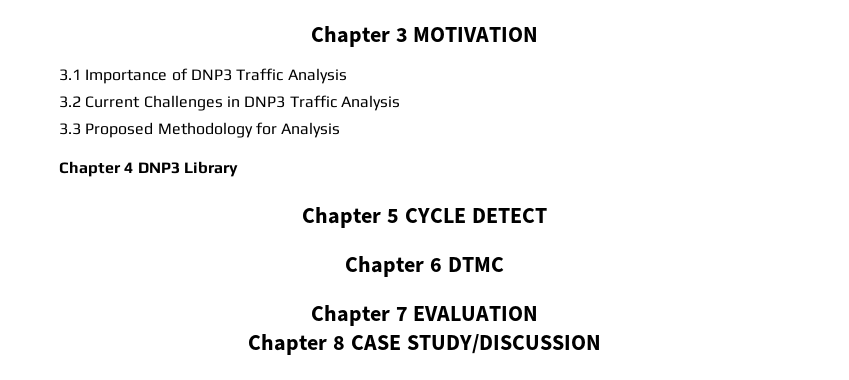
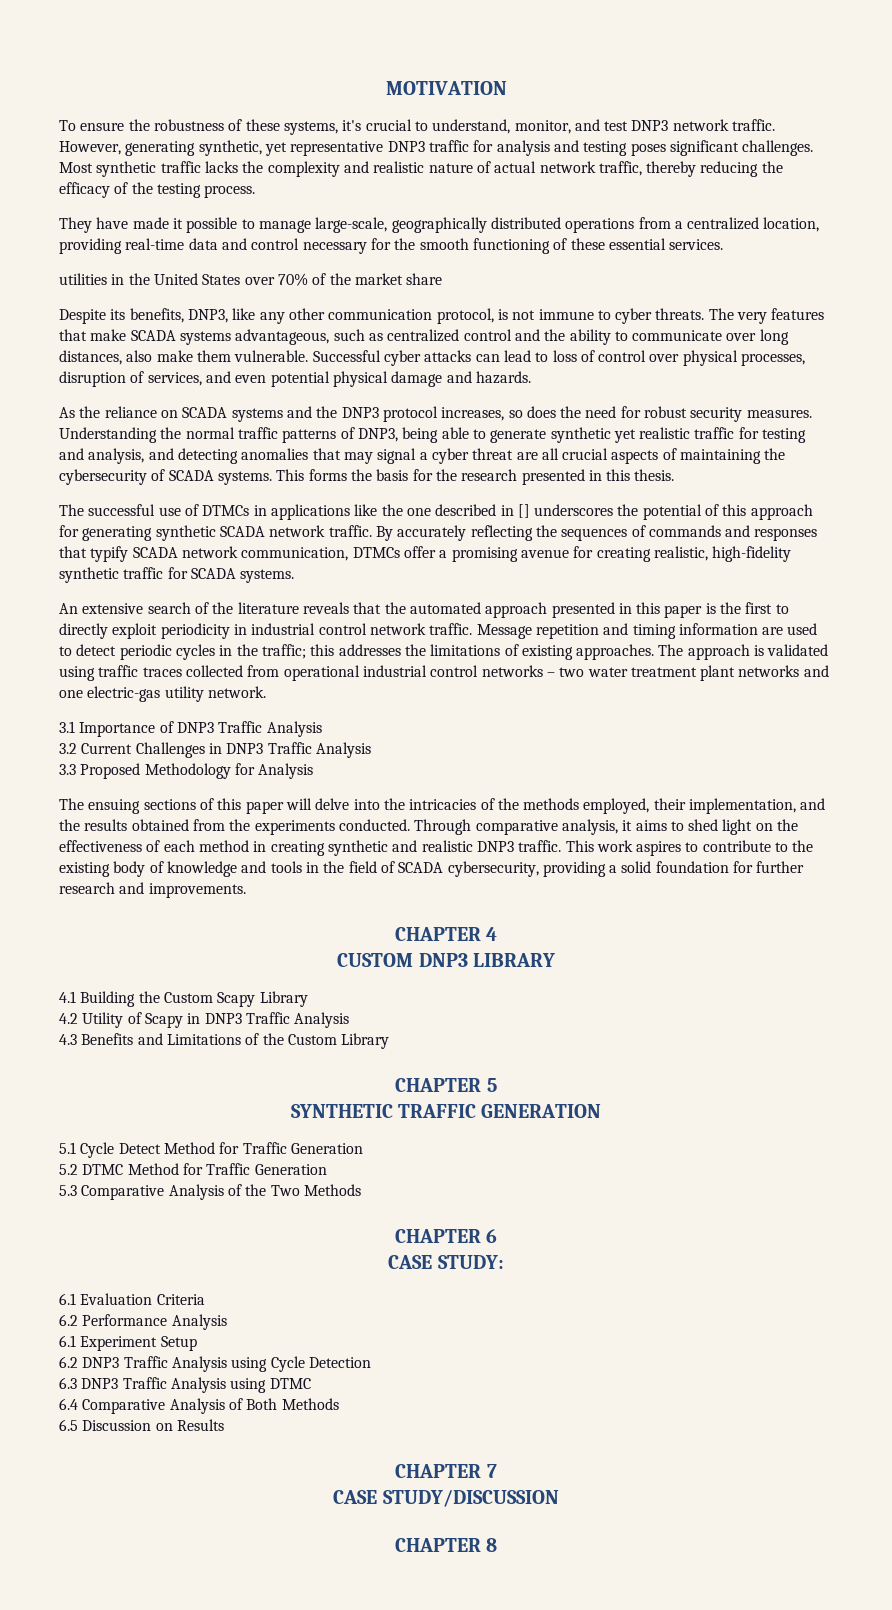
[310,26,408,47] Chapter 3 -> (385, 88) none
(539, 34) none -> [59,119,776,135] [59,140,814,156] [59,161,783,177] [59,182,256,198] [59,217,820,233] [59,238,724,254] [59,273,443,286] [59,308,825,324] [59,329,789,345] [59,350,806,366] [59,371,531,387] [59,406,812,422] [59,427,807,443] [59,448,786,464] [59,469,675,485] [59,504,813,520] [59,525,818,541] [59,546,792,562] [59,567,295,583] [59,602,789,618] [59,623,818,639] [59,644,829,660] [59,665,829,681] [59,686,266,702] // To ensure the robustness of these systems, it's crucial to understand, monitor, and test DNP3 network traffic. However, generating synthetic, yet representative DNP3 traffic for analysis and testing poses significant challenges. Most synthetic traffic lacks the complexity and realistic nature of actual network traffic, thereby reducing the efficacy of the testing process. // They have made it possible to manage large-scale, geographically distributed operations from a centralized location, providing real-time data and control necessary for the smooth functioning of these essential services. // utilities in the United States over 70% of the market share // Despite its benefits, DNP3, like any other communication protocol, is not immune to cyber threats. The very features that make SCADA systems advantageous, such as centralized control and the ability to communicate over long distances, also make them vulnerable. Successful cyber attacks can lead to loss of control over physical processes, disruption of services, and even potential physical damage and hazards. // As the reliance on SCADA systems and the DNP3 protocol increases, so does the need for robust security measures. Understanding the normal traffic patterns of DNP3, being able to generate synthetic yet realistic traffic for testing and analysis, and detecting anomalies that may signal a cyber threat are all crucial aspects of maintaining the cybersecurity of SCADA systems. This forms the basis for the research presented in this thesis. // The successful use of DTMCs in applications like the one described in [] underscores the potential of this approach for generating synthetic SCADA network traffic. By accurately reflecting the sequences of commands and responses that typify SCADA network communication, DTMCs offer a promising avenue for creating realistic, high-fidelity synthetic traffic for SCADA systems. // An extensive search of the literature reveals that the automated approach presented in this paper is the first to directly exploit periodicity in industrial control network traffic. Message repetition and timing information are used to detect periodic cycles in the traffic; this addresses the limitations of existing approaches. The approach is validated using traffic traces collected from operational industrial control networks – two water treatment plant networks and one electric-gas utility network.
[59,161,238,177] [302,207,547,228] [345,256,504,277] [310,305,539,326] [248,334,346,355] Chapter 4 DNP3 Library // Chapter 5 CYCLE DETECT // Chapter 6 DTMC // Chapter 7 EVALUATION // Chapter 8 -> [59,798,826,814] [59,819,799,835] [59,840,814,856] [59,861,805,877] [59,882,246,898] [394,927,498,941] [337,953,555,967] [59,991,308,1007] [59,1012,350,1028] [59,1033,390,1049] [395,1078,497,1092] [290,1104,602,1118] [59,1142,363,1158] [59,1163,327,1175] [59,1184,361,1200] [394,1229,498,1243] [388,1255,504,1269] [59,1293,205,1305] [59,1314,227,1330] [59,1335,197,1351] [59,1356,371,1372] [59,1377,311,1393] [59,1398,339,1414] [59,1419,224,1431] [395,1464,497,1478] The ensuing sections of this paper will delve into the intricacies of the methods employed, their implementation, and the results obtained from the experiments conducted. Through comparative analysis, it aims to shed light on the effectiveness of each method in creating synthetic and realistic DNP3 traffic. This work aspires to contribute to the existing body of knowledge and tools in the field of SCADA cybersecurity, providing a solid foundation for further research and improvements. // CHAPTER 4 // CUSTOM DNP3 LIBRARY // 4.1 Building the Custom Scapy Library // 4.2 Utility of Scapy in DNP3 Traffic Analysis // 4.3 Benefits and Limitations of the Custom Library // CHAPTER 5 // SYNTHETIC TRAFFIC GENERATION // 5.1 Cycle Detect Method for Traffic Generation // 5.2 DTMC Method for Traffic Generation // 5.3 Comparative Analysis of the Two Methods // CHAPTER 6 // CASE STUDY: // 6.1 Evaluation Criteria // 6.2 Performance Analysis // 6.1 Experiment Setup // 6.2 DNP3 Traffic Analysis using Cycle Detection // 6.3 DNP3 Traffic Analysis using DTMC // 6.4 Comparative Analysis of Both Methods // 6.5 Discussion on Results // CHAPTER 7 //
(601, 344) none -> [394,1538,498,1552] // CHAPTER 8

